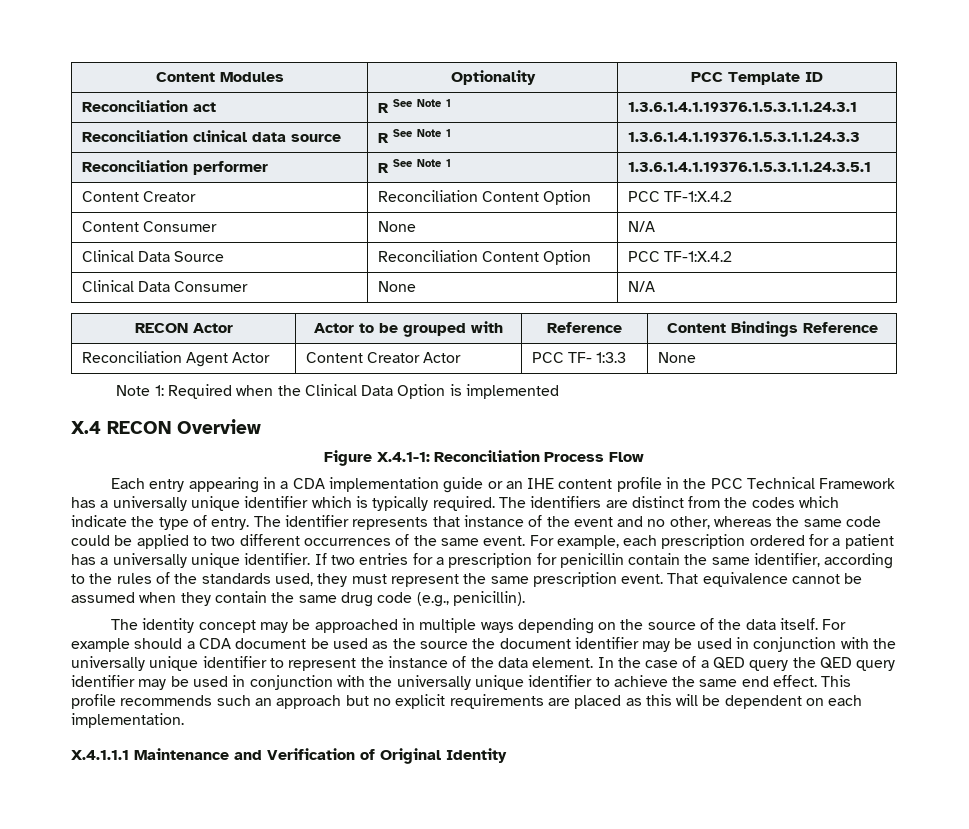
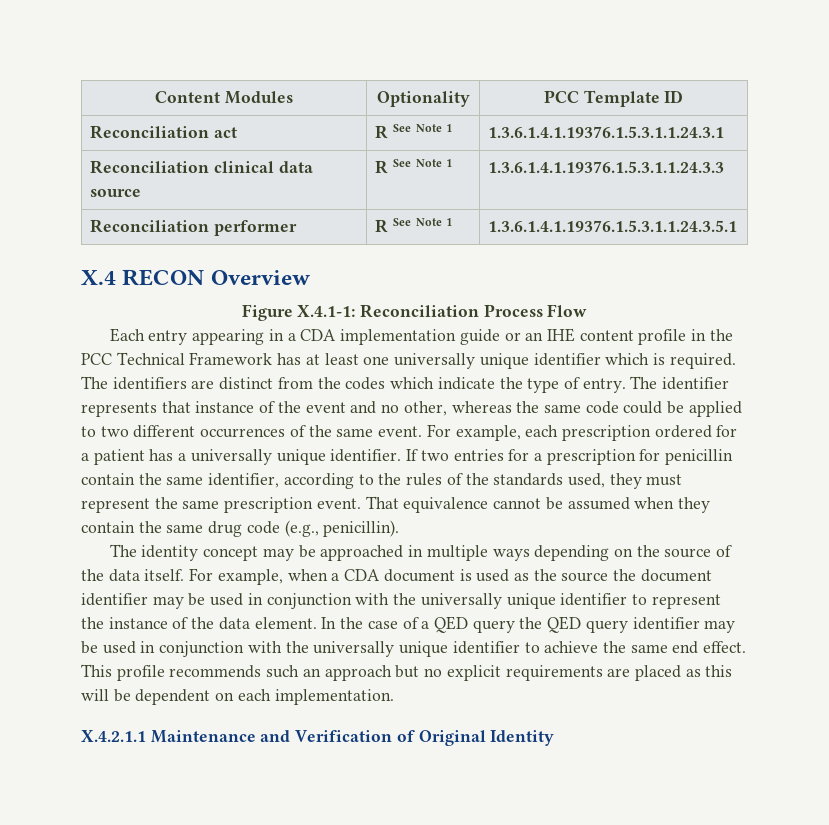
[81,191,196,202] [377,190,592,205] [627,191,732,202] [81,221,217,232] [377,221,416,232] [627,221,655,232] [81,250,225,262] [377,250,592,265] [627,251,732,262] [81,280,249,292] [377,281,416,292] [627,281,655,292] [134,323,233,333] [314,321,503,337] [547,322,622,333] [666,321,878,337] [81,351,271,367] [305,352,462,363] [531,352,627,363] [657,352,696,363] [116,384,560,399] // Content Creator | Reconciliation Content Option | PCC TF-1:X.4.2 // Content Consumer | None | N/A // Clinical Data Source | Reconciliation Content Option | PCC TF-1:X.4.2 // Clinical Data Consumer | None | N/A // RECON Actor | Actor to be grouped with | Reference | Content Bindings Reference // Reconciliation Agent Actor | Content Creator Actor | PCC TF- 1:3.3 | None // Note 1: Required when the Clinical Data Option is implemented -> (738, 226) none
[100,500,109,508] a -> [305,353,390,365] at least one
[372,496,429,511] typically -> (665, 359) none
[71,638,183,652] example should -> [217,569,328,585] example, when
[310,638,329,649] be -> [459,569,472,581] is
[71,750,129,760] X.4.1.1.1 -> [81,730,146,742] X.4.2.1.1

